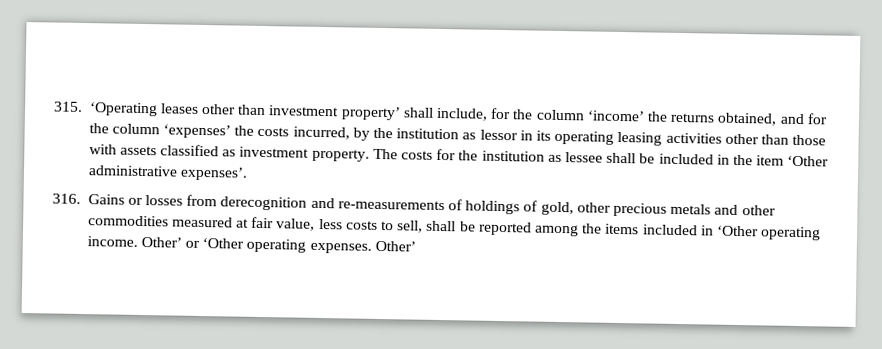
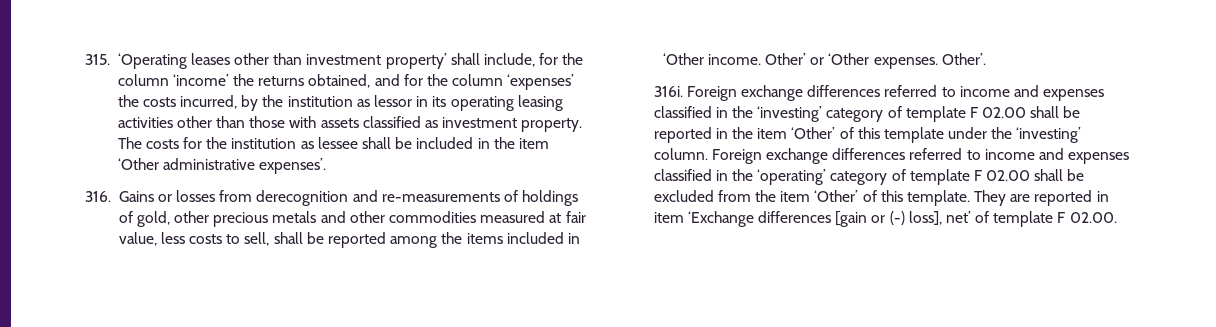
[760,226,822,241] operating -> (704, 59) none
[246,238,416,254] operating expenses. Other’ -> [873,53,986,69] [653,85,1105,101] [653,106,1081,122] [653,127,1082,143] [653,148,1130,164] [653,169,1085,185] [653,190,1109,206] [653,211,1117,227] expenses. Other’. // 316i. Foreign exchange differences referred to income and expenses classified in the ‘investing’ category of template F 02.00 shall be reported in the item ‘Other’ of this template under the ‘investing’ column. Foreign exchange differences referred to income and expenses classified in the ‘operating’ category of template F 02.00 shall be excluded from the item ‘Other’ of this template. They are reported in item ‘Exchange differences [gain or (-) loss], net’ of template F 02.00.

